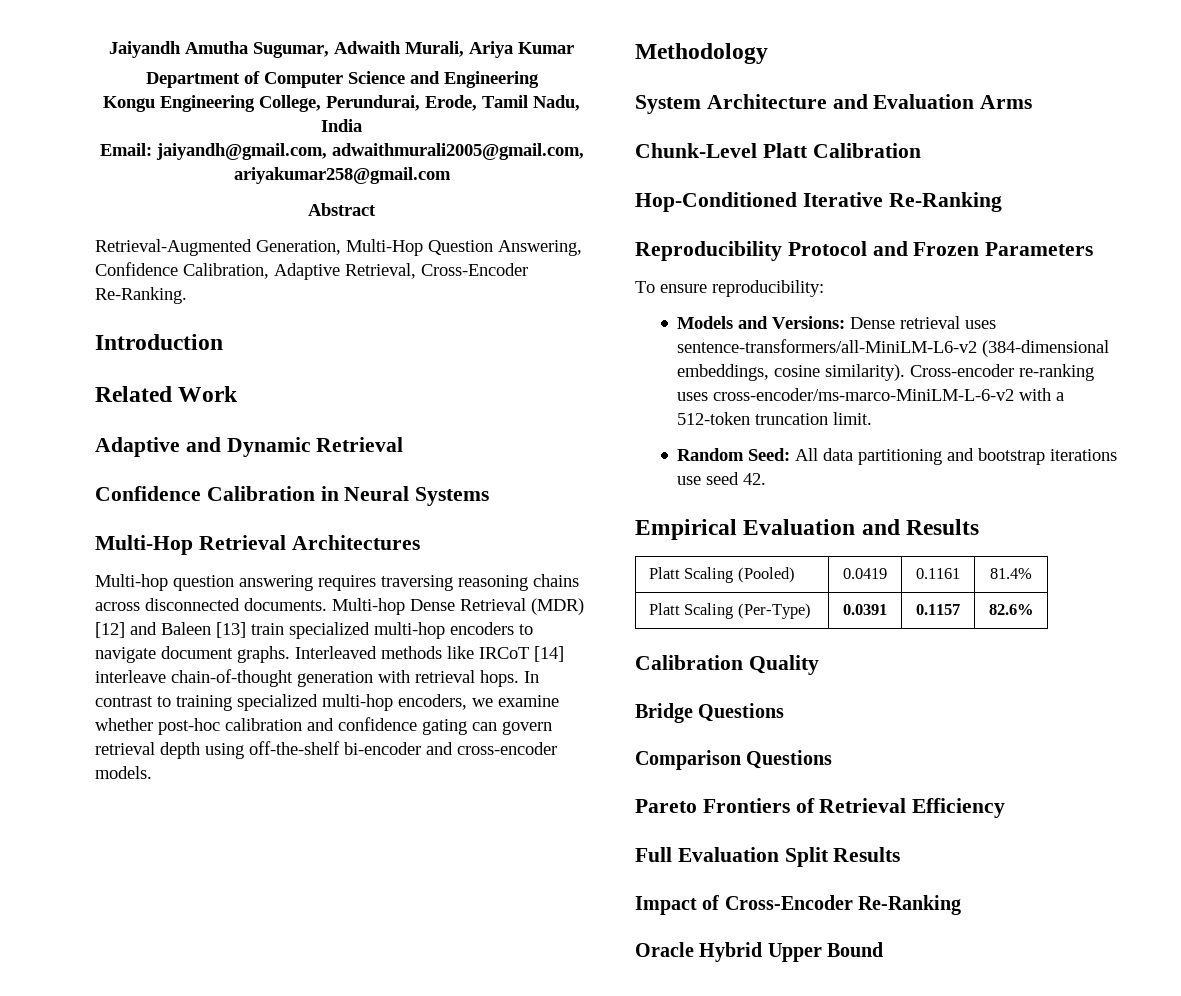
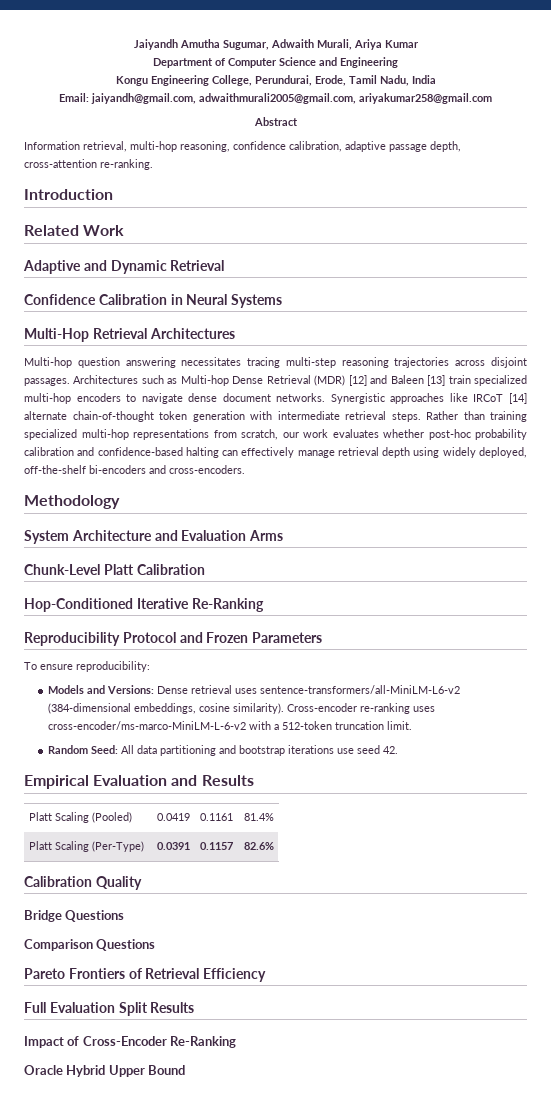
[95,239,582,256] [95,262,528,280] [95,287,187,304] Retrieval-Augmented Generation, Multi-Hop Question Answering, Confidence Calibration, Adaptive Retrieval, Cross-Encoder Re-Ranking. -> [24,141,461,152] [24,159,153,170] Information retrieval, multi-hop reasoning, confidence calibration, adaptive passage depth, cross-attention re-ranking.
[318,574,579,591] [95,598,327,611] requires traversing reasoning chains across disconnected documents. -> [181,357,527,368] [24,375,178,386] necessitates tracing multi-step reasoning trajectories across disjoint passages. Architectures such as
[161,646,564,663] [95,669,539,687] [95,694,559,711] document graphs. Interleaved methods like IRCoT [14] interleave chain-of-thought generation with retrieval hops. In contrast to training specialized multi-hop encoders, we examine -> [188,393,527,404] [24,411,527,422] [24,429,379,440] dense document networks. Synergistic approaches like IRCoT [14] alternate chain-of-thought token generation with intermediate retrieval steps. Rather than training specialized multi-hop representations from scratch, our work evaluates
(220, 726) none -> [475,429,527,440] probability
[338,717,552,735] [95,741,557,759] [95,766,152,779] confidence gating can govern retrieval depth using off-the-shelf bi-encoder and cross-encoder models. -> [97,447,527,458] [24,465,245,474] confidence-based halting can effectively manage retrieval depth using widely deployed, off-the-shelf bi-encoders and cross-encoders.

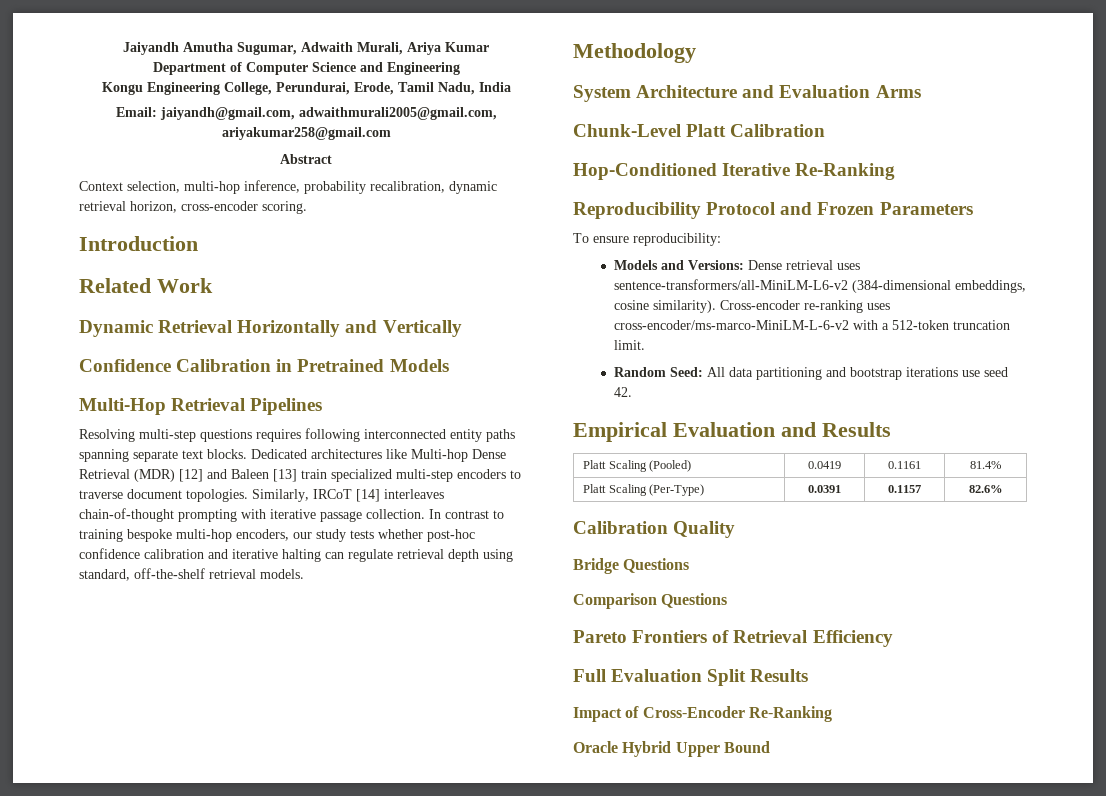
[24,141,461,152] [24,159,153,170] Information retrieval, multi-hop reasoning, confidence calibration, adaptive passage depth, cross-attention re-ranking. -> [79,180,497,194] [79,201,307,214] Context selection, multi-hop inference, probability recalibration, dynamic retrieval horizon, cross-encoder scoring.
[23,260,107,274] Adaptive and -> (213, 285) none
(225, 265) none -> [237,320,462,337] Horizontally and Vertically
[186,294,283,308] Neural Systems -> [297,359,449,372] Pretrained Models
[149,328,235,339] [24,357,527,368] [24,375,178,386] Architectures // Multi-hop question answering necessitates tracing multi-step reasoning trajectories across disjoint passages. Architectures such as -> [250,398,323,415] [79,428,515,442] [79,449,407,462] Pipelines // Resolving multi-step questions requires following interconnected entity paths spanning separate text blocks. Dedicated architectures like
[24,393,71,404] multi-hop -> [396,469,453,482] multi-step
[141,393,527,404] [24,411,527,422] [24,429,379,440] navigate dense document networks. Synergistic approaches like IRCoT [14] alternate chain-of-thought token generation with intermediate retrieval steps. Rather than training specialized multi-hop representations from scratch, our work evaluates -> [79,489,444,502] [79,508,504,522] [79,529,374,542] traverse document topologies. Similarly, IRCoT [14] interleaves chain-of-thought prompting with iterative passage collection. In contrast to training bespoke multi-hop encoders, our study tests
[475,429,527,440] probability -> [79,548,140,559] confidence
[97,447,183,456] confidence-based -> [232,549,278,559] iterative
[241,447,335,458] effectively manage -> [348,549,393,562] regulate
[442,447,527,458] [24,465,245,474] widely deployed, off-the-shelf bi-encoders and cross-encoders. -> [79,568,304,581] standard, off-the-shelf retrieval models.

